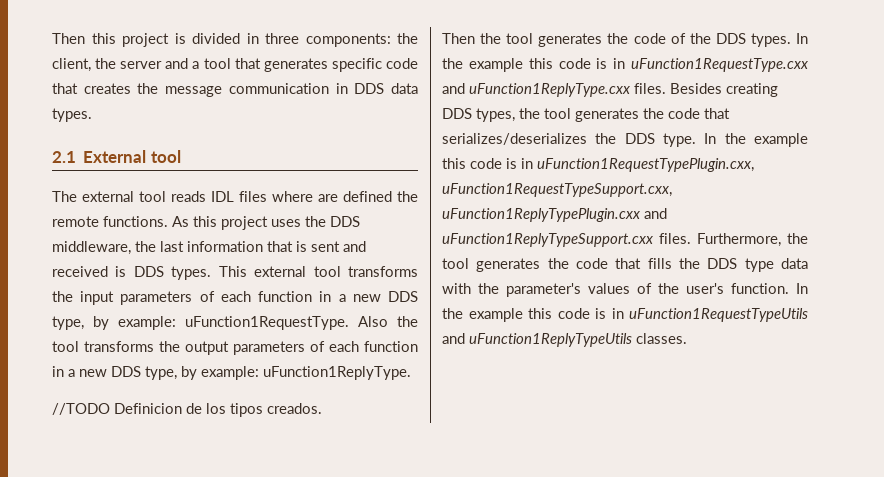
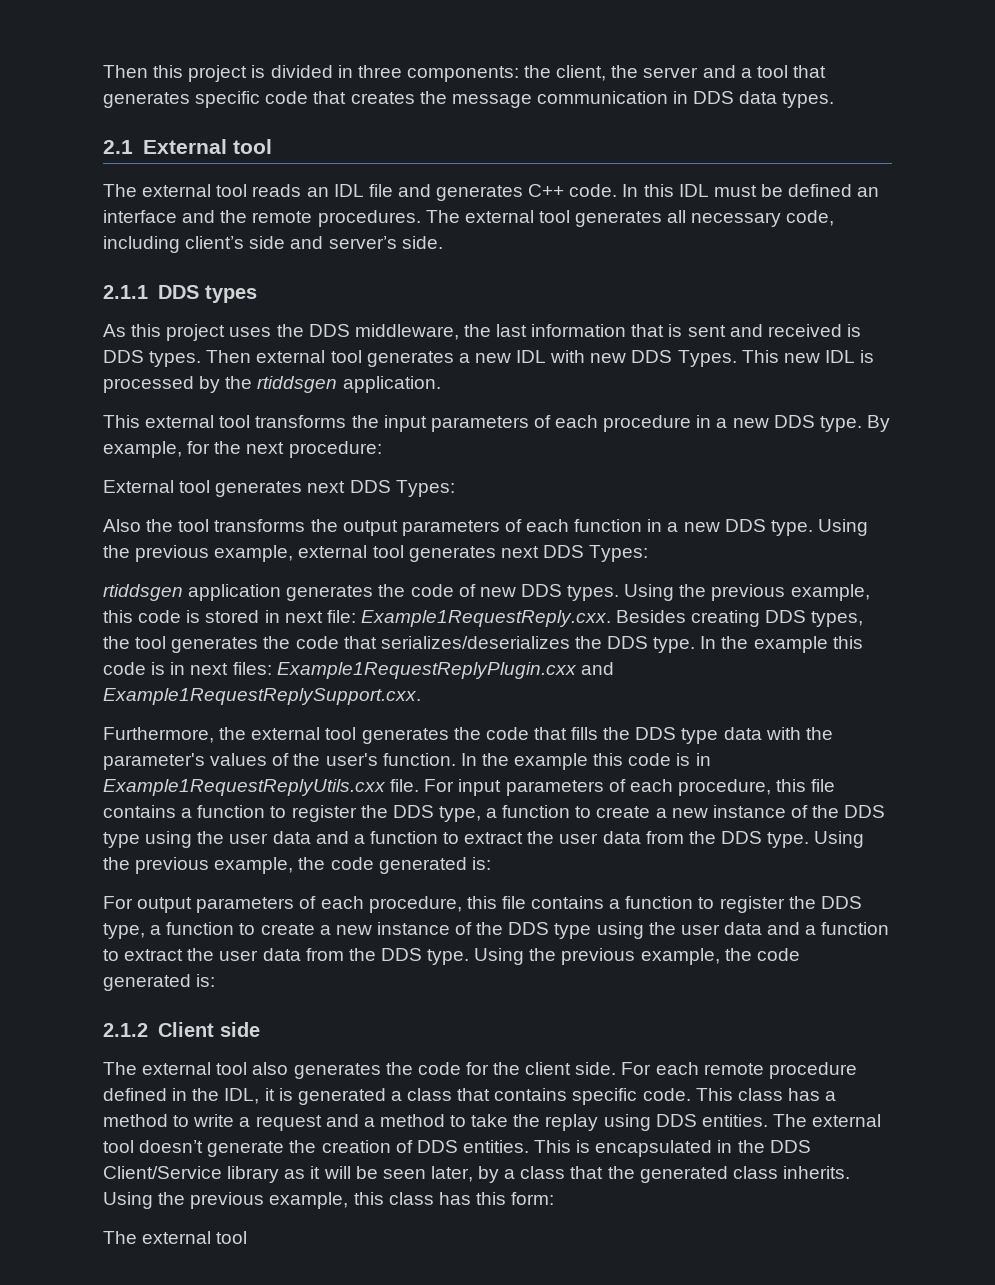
[211,191,418,202] [52,216,168,227] IDL files where are defined the remote functions. -> [306,184,880,201] [103,210,835,227] [103,236,443,253] [103,285,257,303] an IDL file and generates C++ code. In this IDL must be defined an interface and the remote procedures. The external tool generates all necessary code, including client’s side and server’s side. // 2.1.1 DDS types //
(212, 273) none -> [206,350,875,367] [103,376,441,393] Then external tool generates a new IDL with new DDS Types. This new IDL is processed by the rtiddsgen application. //
[258,291,419,302] [52,316,349,330] function in a new DDS type, by example: uFunction1RequestType. -> [603,415,890,432] [103,441,382,458] [103,480,455,497] procedure in a new DDS type. By example, for the next procedure: // External tool generates next DDS Types: //
[145,366,411,380] [52,403,322,417] [442,33,534,44] type, by example: uFunction1ReplyType. // //TODO Definicion de los tipos creados. // Then the tool -> [770,519,868,536] [103,545,649,562] [103,584,282,601] type. Using the previous example, external tool generates next DDS Types: // rtiddsgen application
[689,33,808,47] [442,58,808,72] [442,83,666,97] the DDS types. In the example this code is in uFunction1RequestType.cxx and uFunction1ReplyType.cxx files. -> [479,584,870,601] [103,610,611,627] new DDS types. Using the previous example, this code is stored in next file: Example1RequestReply.cxx.
[537,158,754,172] [442,183,672,197] [442,208,667,222] [442,233,691,247] uFunction1RequestTypePlugin.cxx, uFunction1RequestTypeSupport.cxx, uFunction1ReplyTypePlugin.cxx and uFunction1ReplyTypeSupport.cxx files. -> [190,662,614,679] [103,688,421,705] next files: Example1RequestReplyPlugin.cxx and Example1RequestReplySupport.cxx. //
(808, 238) none -> [251,727,321,740] external
[629,308,808,322] [442,333,687,347] uFunction1RequestTypeUtils and uFunction1ReplyTypeUtils classes. -> [103,779,836,796] [103,805,886,822] [103,831,865,848] [103,857,491,874] [103,896,862,913] [103,922,890,939] [103,948,800,965] [103,974,216,991] [103,1022,260,1037] [103,1062,857,1079] [103,1088,837,1105] [103,1114,882,1131] [103,1140,811,1157] [103,1166,850,1183] [103,1192,555,1209] [103,1231,248,1244] Example1RequestReplyUtils.cxx file. For input parameters of each procedure, this file contains a function to register the DDS type, a function to create a new instance of the DDS type using the user data and a function to extract the user data from the DDS type. Using the previous example, the code generated is: // For output parameters of each procedure, this file contains a function to register the DDS type, a function to create a new instance of the DDS type using the user data and a function to extract the user data from the DDS type. Using the previous example, the code generated is: // 2.1.2 Client side // The external tool also generates the code for the client side. For each remote procedure defined in the IDL, it is generated a class that contains specific code. This class has a method to write a request and a method to take the replay using DDS entities. The external tool doesn’t generate the creation of DDS entities. This is encapsulated in the DDS Client/Service library as it will be seen later, by a class that the generated class inherits. Using the previous example, this class has this form: // The external tool

